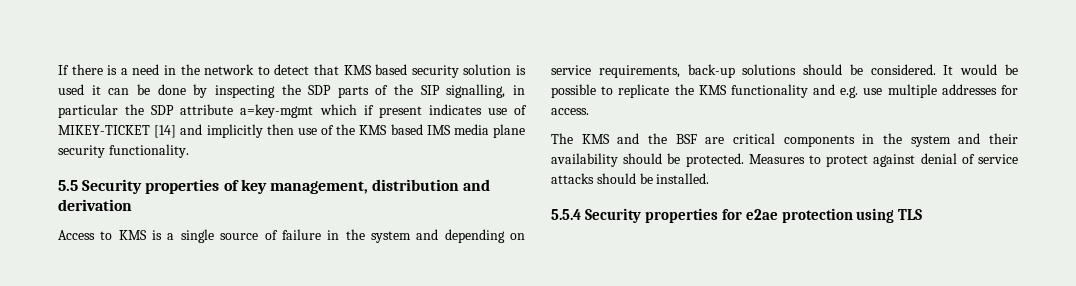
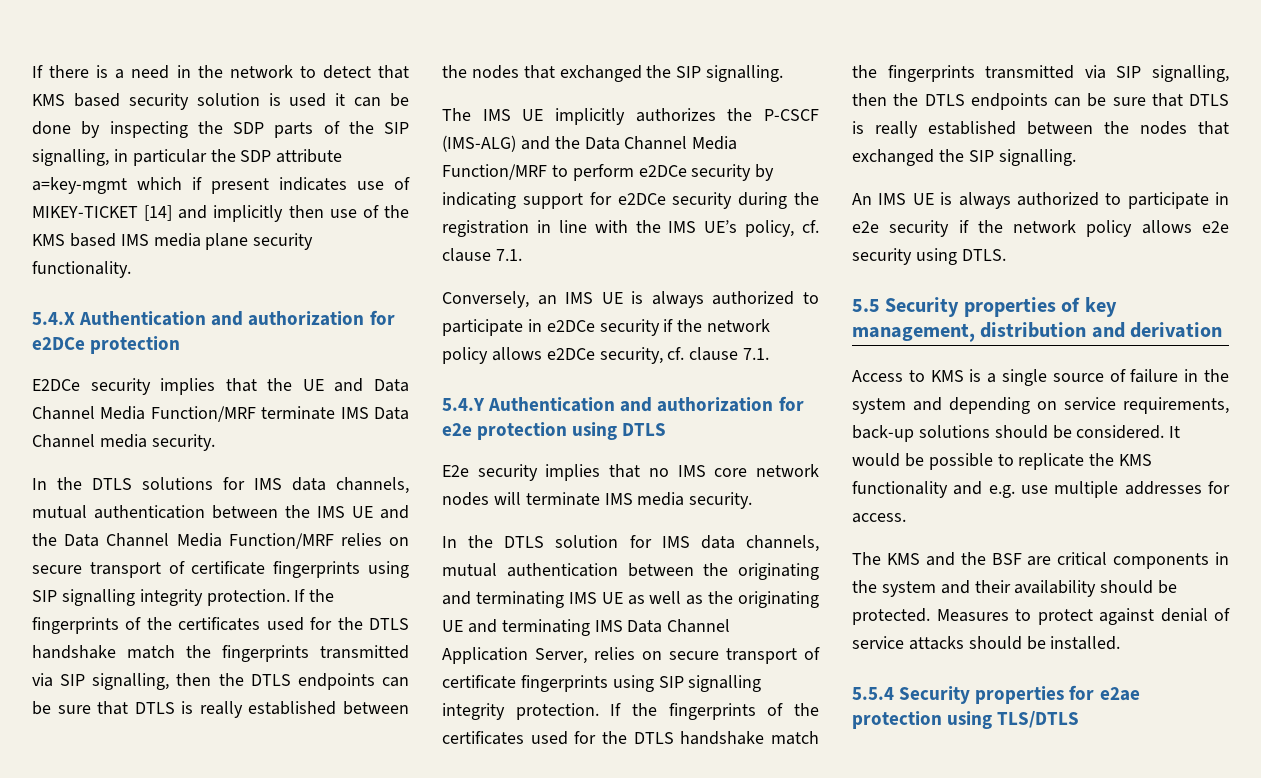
(189, 151) none -> [32,310,395,326] [32,336,181,354] [32,378,409,395] [32,406,409,422] [32,434,215,451] [32,477,409,494] [32,505,409,519] [32,533,410,549] [32,561,410,578] [32,589,335,606] [32,617,410,634] [32,645,409,662] [32,673,409,690] [32,701,409,718] [442,65,784,82] [442,108,819,125] [442,135,738,152] [442,164,775,181] [442,192,819,209] [442,220,819,237] [442,248,522,262] [442,291,819,308] [442,319,771,336] [442,347,770,364] [442,396,804,412] [442,422,667,440] [442,464,819,481] [442,492,753,509] [442,535,819,552] [442,563,819,580] [442,591,819,608] [442,619,731,636] [442,647,820,664] [442,675,762,692] [442,703,820,720] [442,731,819,745] [852,65,1229,82] [852,93,1229,110] [852,121,1229,138] [852,149,1076,166] [852,192,1229,209] [852,220,1229,237] [852,248,1006,265] // 5.4.X Authentication and authorization for e2DCe protection // E2DCe security implies that the UE and Data Channel Media Function/MRF terminate IMS Data Channel media security. // In the DTLS solutions for IMS data channels, mutual authentication between the IMS UE and the Data Channel Media Function/MRF relies on secure transport of certificate fingerprints using SIP signalling integrity protection. If the fingerprints of the certificates used for the DTLS handshake match the fingerprints transmitted via SIP signalling, then the DTLS endpoints can be sure that DTLS is really established between the nodes that exchanged the SIP signalling. // The IMS UE implicitly authorizes the P-CSCF (IMS-ALG) and the Data Channel Media Function/MRF to perform e2DCe security by indicating support for e2DCe security during the registration in line with the IMS UE’s policy, cf. clause 7.1. // Conversely, an IMS UE is always authorized to participate in e2DCe security if the network policy allows e2DCe security, cf. clause 7.1. // 5.4.Y Authentication and authorization for e2e protection using DTLS // E2e security implies that no IMS core network nodes will terminate IMS media security. // In the DTLS solution for IMS data channels, mutual authentication between the originating and terminating IMS UE as well as the originating UE and terminating IMS Data Channel Application Server, relies on secure transport of certificate fingerprints using SIP signalling integrity protection. If the fingerprints of the certificates used for the DTLS handshake match the fingerprints transmitted via SIP signalling, then the DTLS endpoints can be sure that DTLS is really established between the nodes that exchanged the SIP signalling. // An IMS UE is always authorized to participate in e2e security if the network policy allows e2e security using DTLS.
[898,209,923,220] TLS -> [997,711,1080,728] TLS/DTLS

